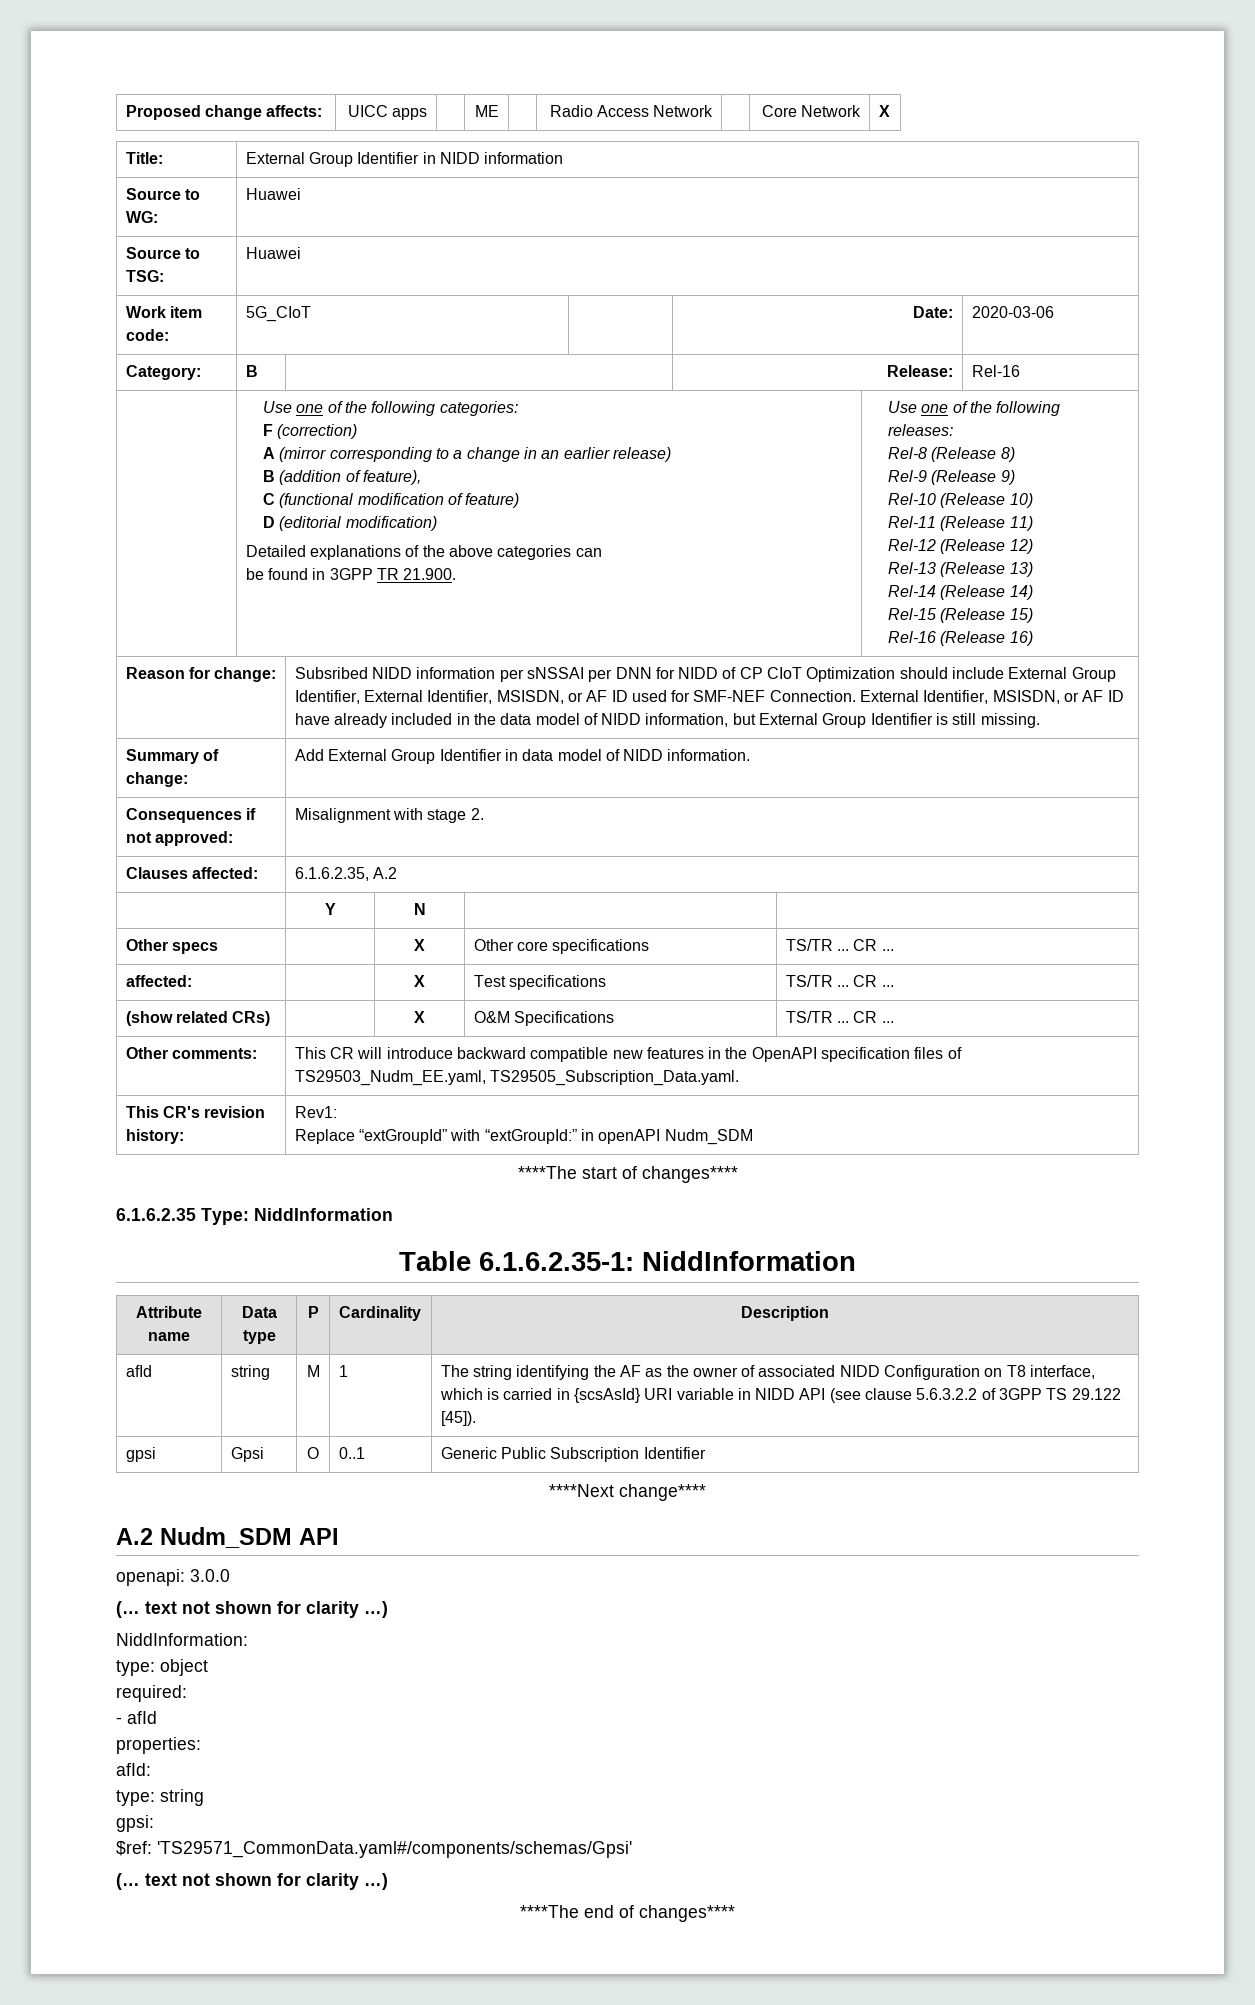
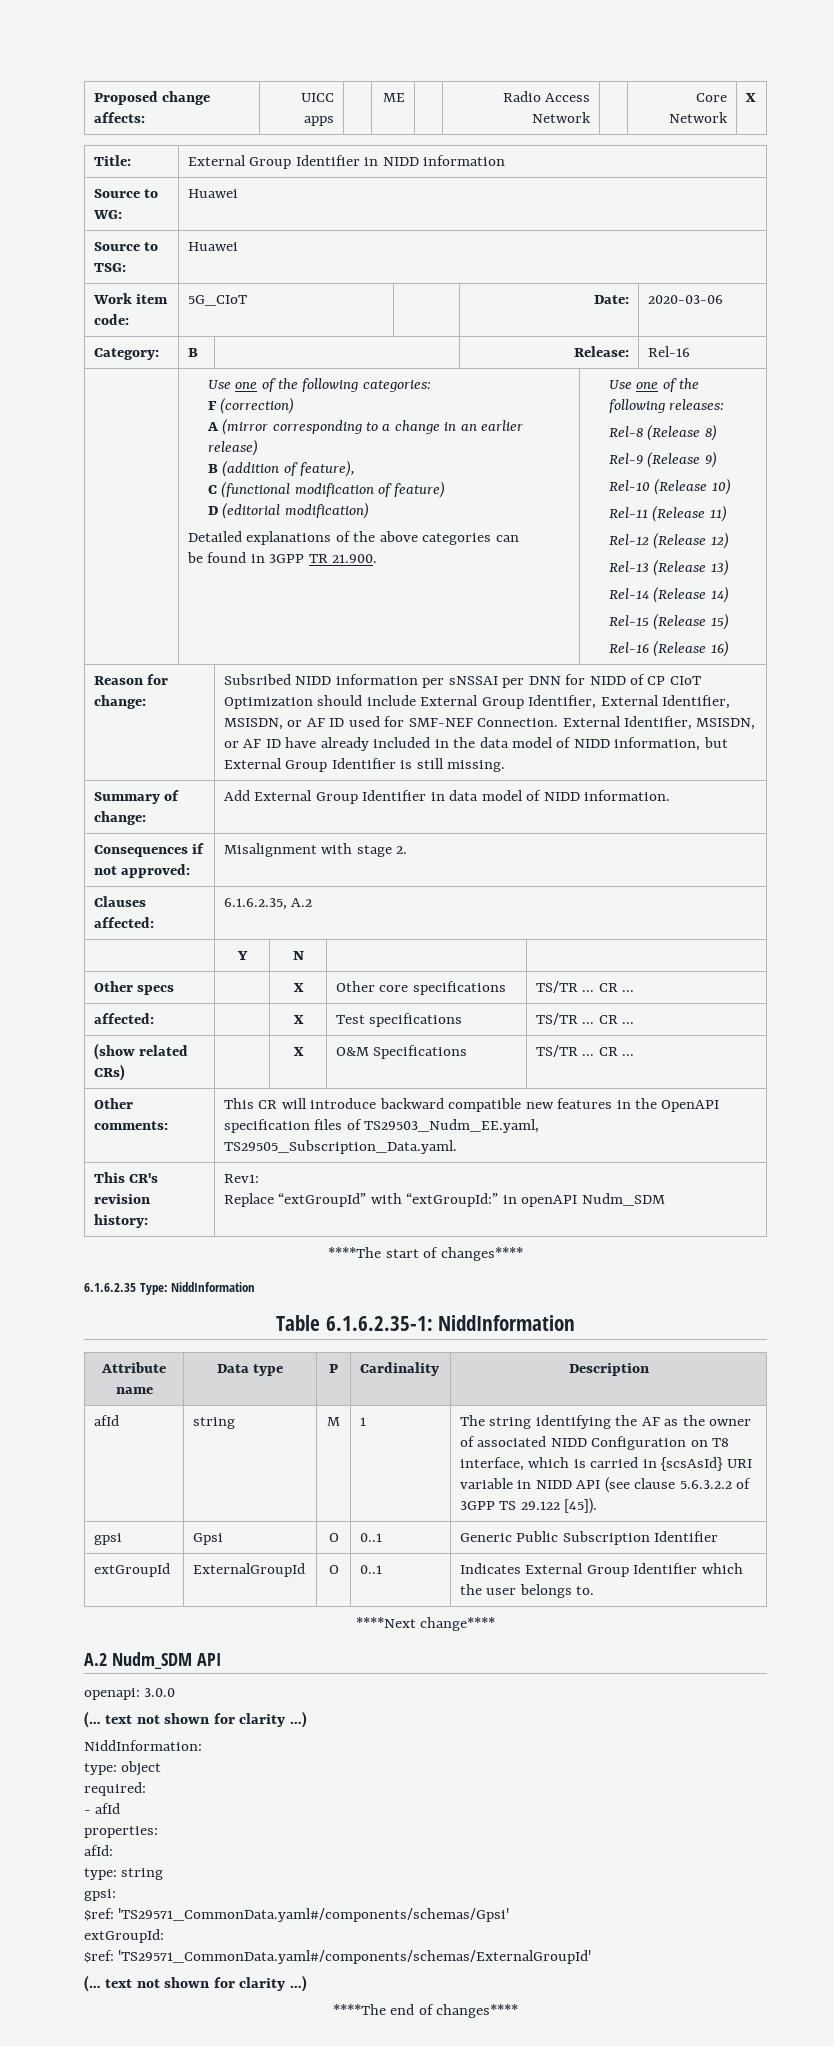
(706, 1453) none -> [93,1563,170,1577] [192,1563,305,1577] [328,1565,339,1574] [359,1565,382,1574] [459,1563,743,1577] [459,1584,595,1598] // extGroupId | ExternalGroupId | O | 0..1 | Indicates External Group Identifier which the user belongs to.
(632, 1849) none -> [84,1929,164,1943] [84,1950,592,1964] // extGroupId: // $ref: 'TS29571_CommonData.yaml#/components/schemas/ExternalGroupId'

